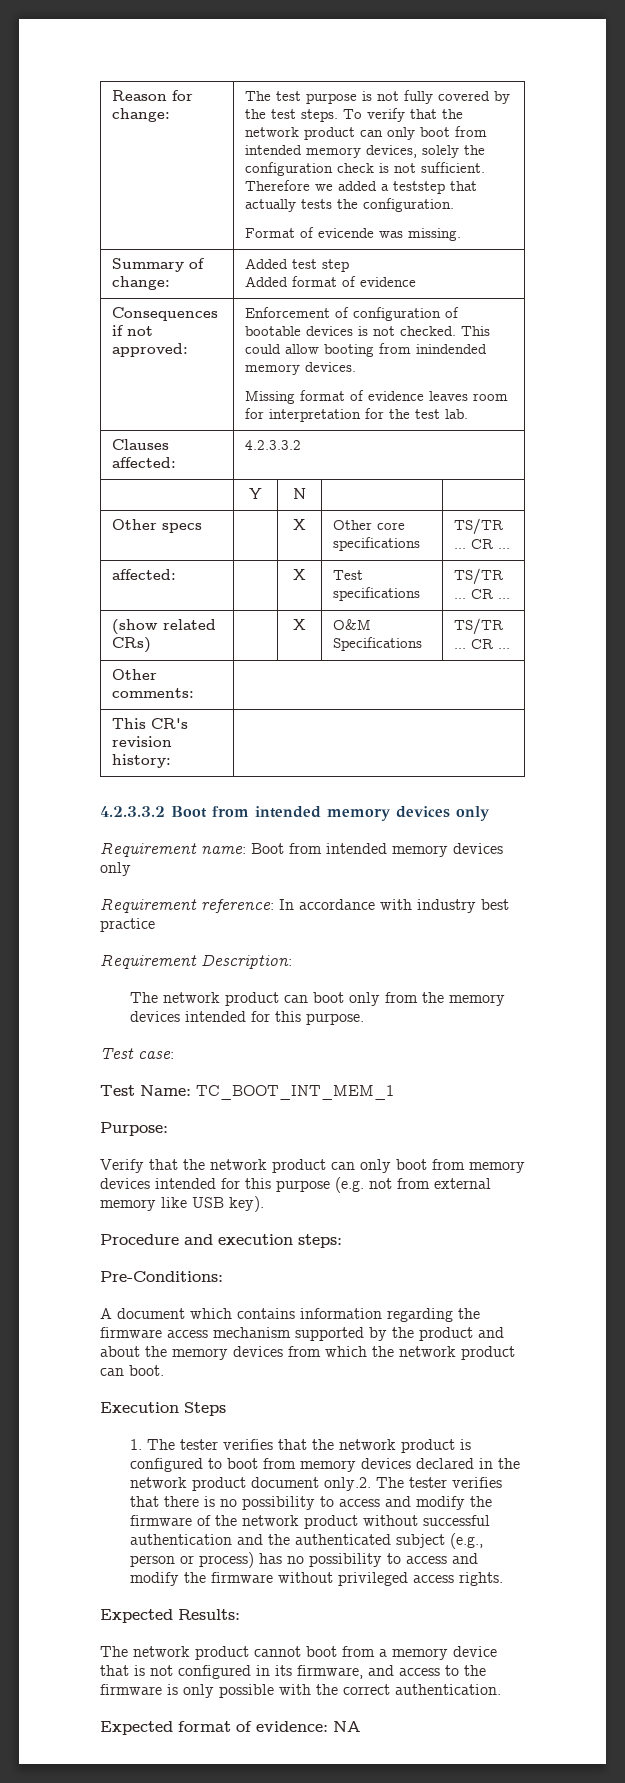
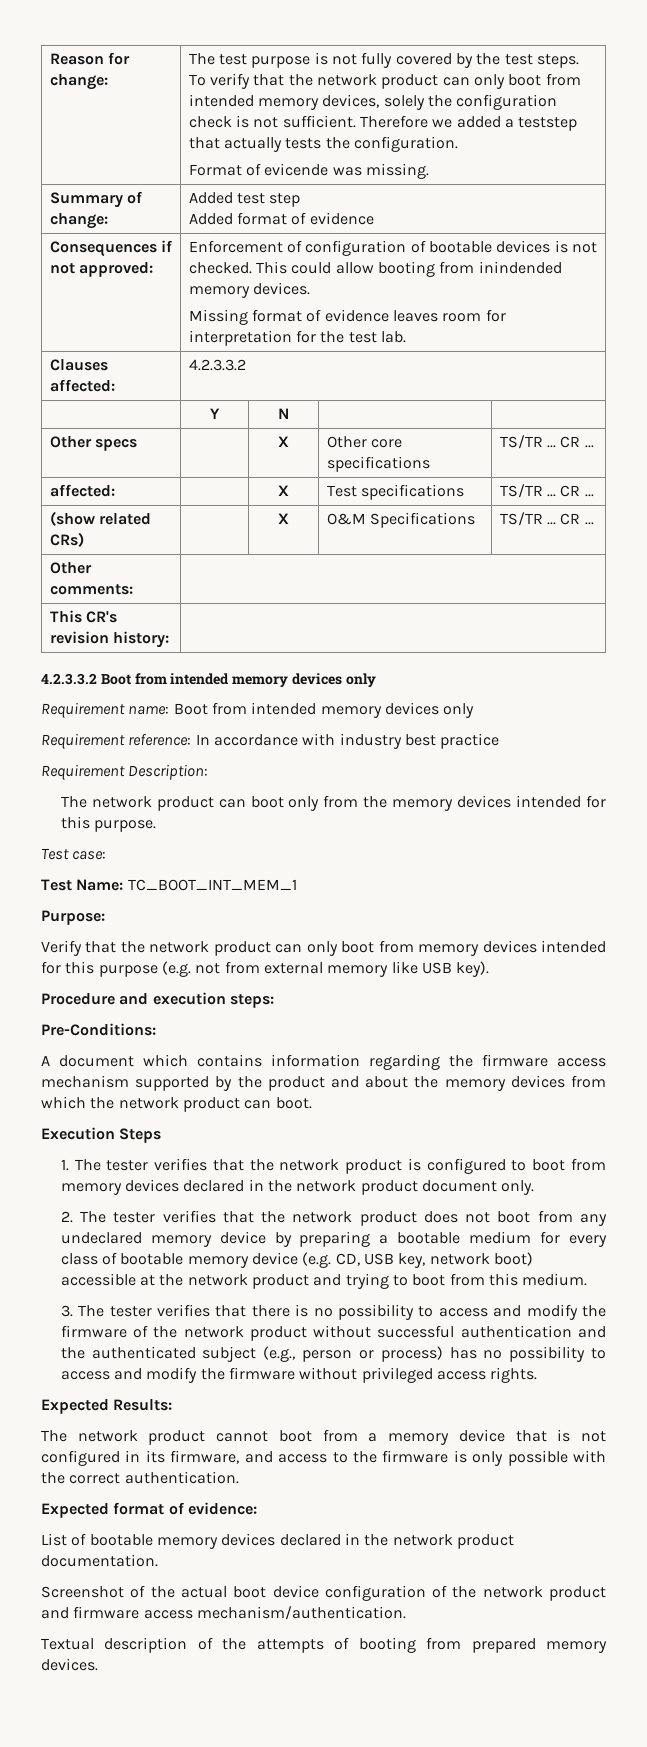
[323,1477,371,1491] only.2. -> [501,1180,535,1195] [60,1210,607,1226] [60,1231,607,1247] [60,1252,534,1268] [60,1273,588,1289] [60,1305,73,1317] only. // 2. The tester verifies that the network product does not boot from any undeclared memory device by preparing a bootable medium for every class of bootable memory device (e.g. CD, USB key, network boot) accessible at the network product and trying to boot from this medium. // 3.
[333,1721,361,1732] NA -> [41,1533,514,1549] [41,1554,158,1567] [41,1585,606,1601] [41,1606,406,1620] [41,1637,608,1653] [41,1658,98,1671] // List of bootable memory devices declared in the network product documentation. // Screenshot of the actual boot device configuration of the network product and firmware access mechanism/authentication. // Textual description of the attempts of booting from prepared memory devices.

